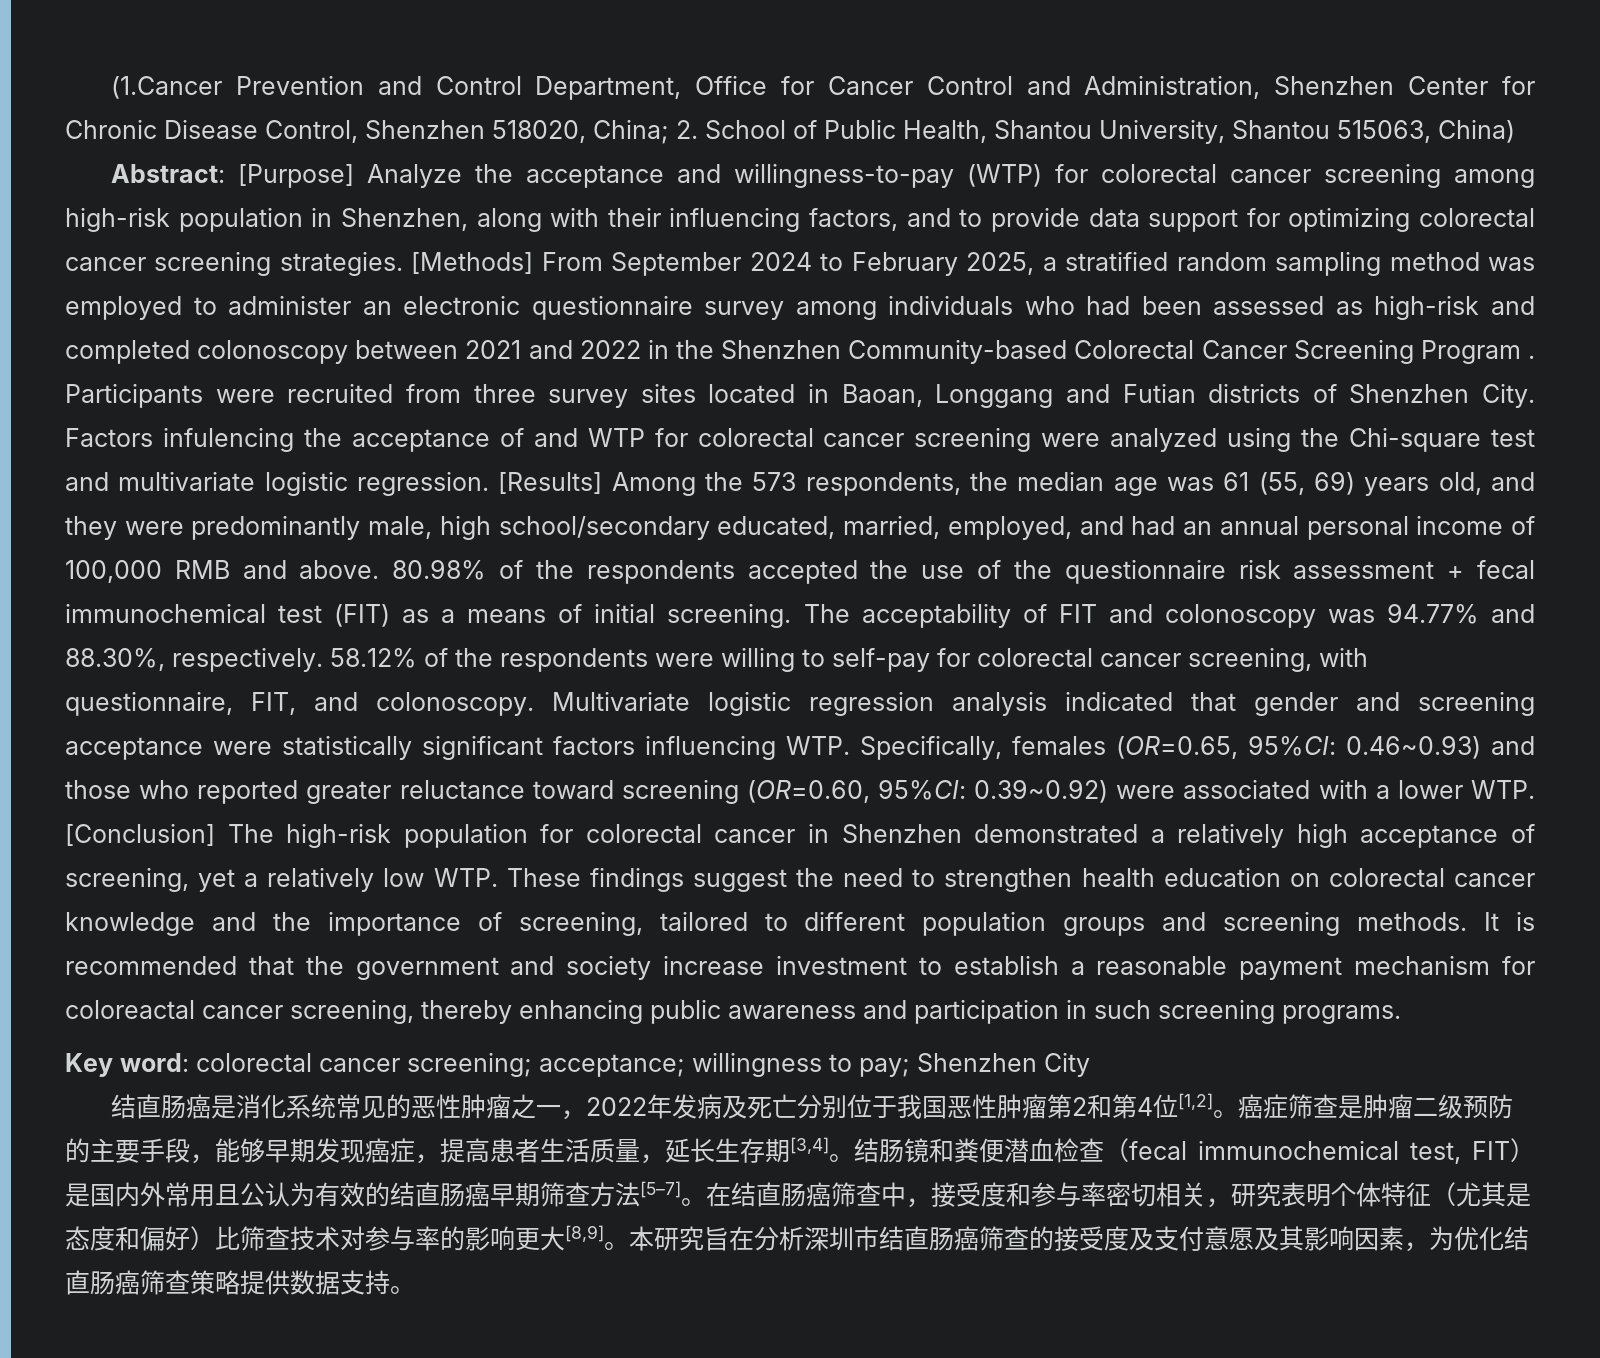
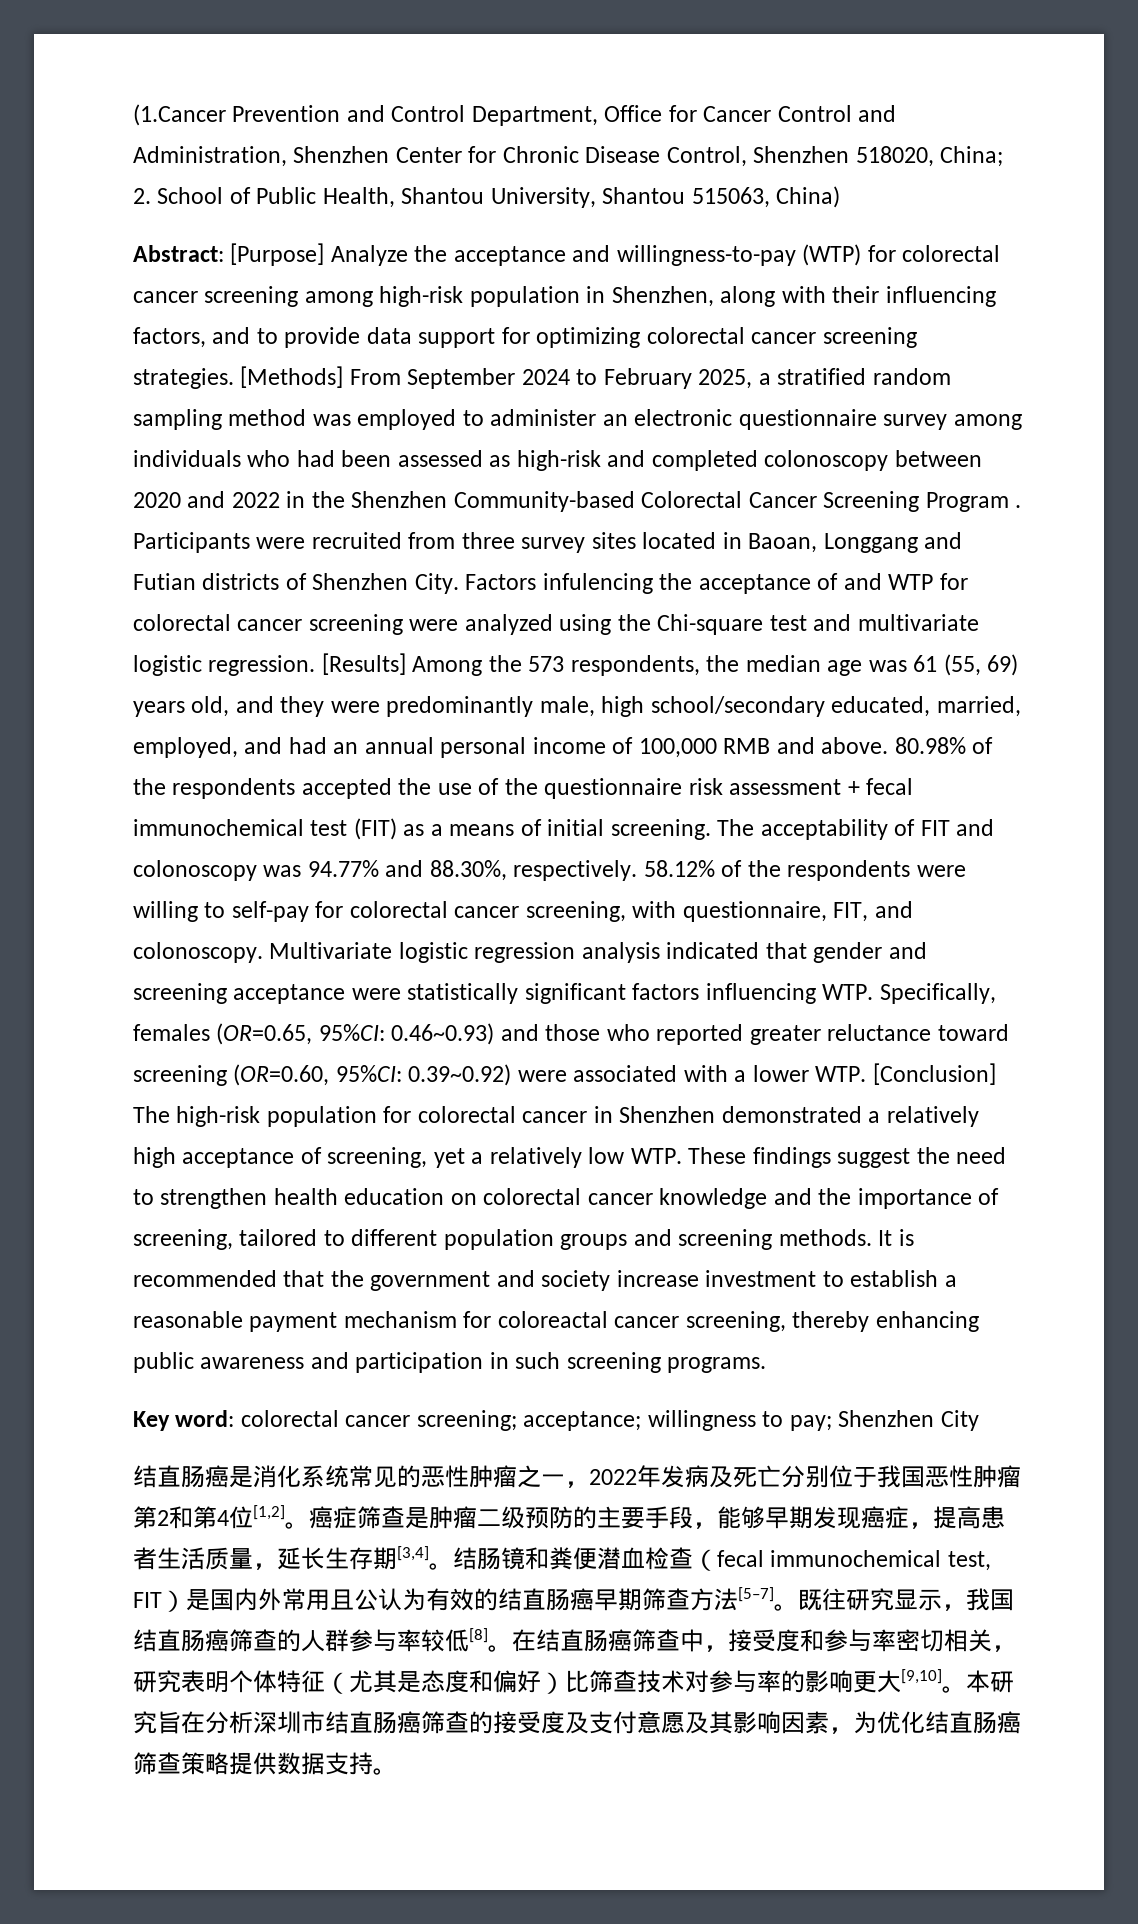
[465,340,522,359] 2021 -> [133,492,181,508] 2020
(706, 1202) none -> [798,1588,1014,1611] [133,1628,488,1652] [488,1645,512,1652] 既往研究显示，我国结直肠癌筛查的人群参与率较低[8]。
[565,1225,604,1242] [8,9] -> [901,1669,942,1684] [9,10]

